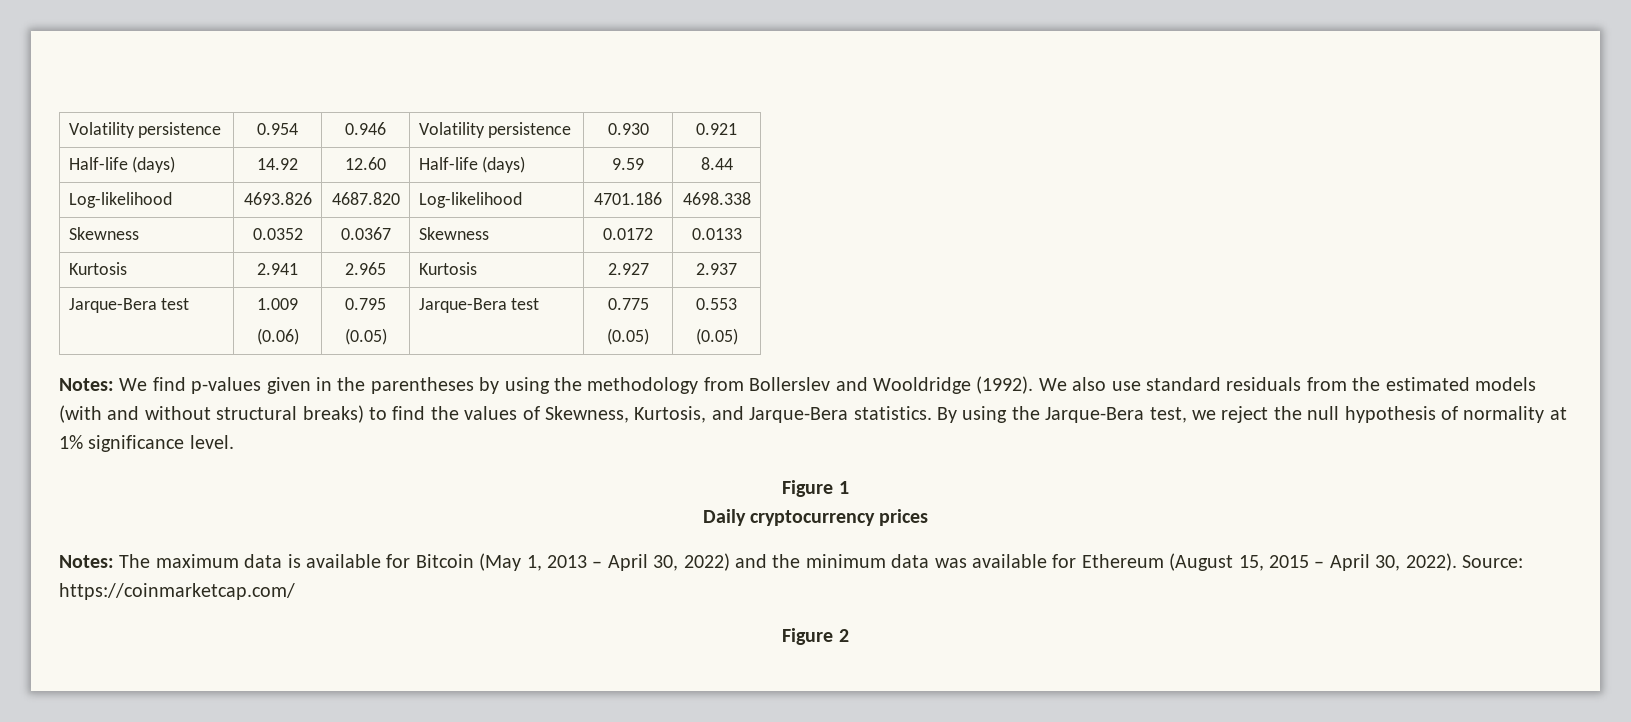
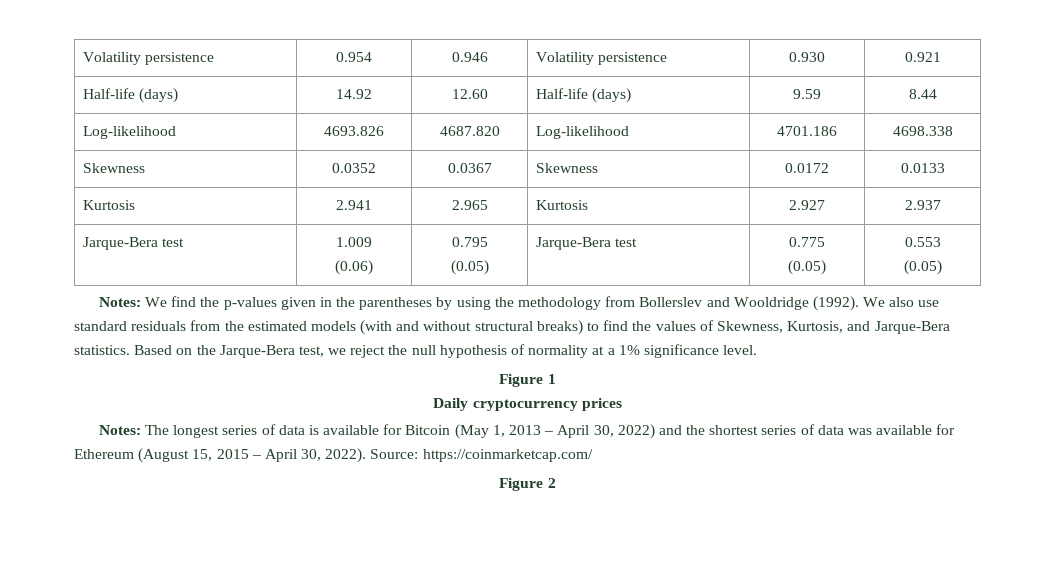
(186, 384) none -> [200,297,220,307] the
[936,406,1008,423] By using -> [134,345,193,355] Based on
(1567, 413) none -> [607,348,615,355] a
[155,554,239,568] maximum -> [173,424,276,438] longest series of
[805,554,886,568] minimum -> [709,424,815,435] shortest series of

